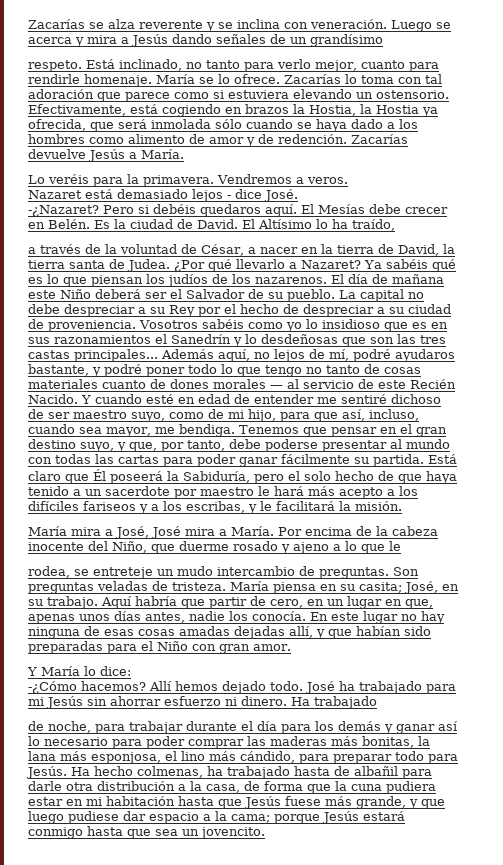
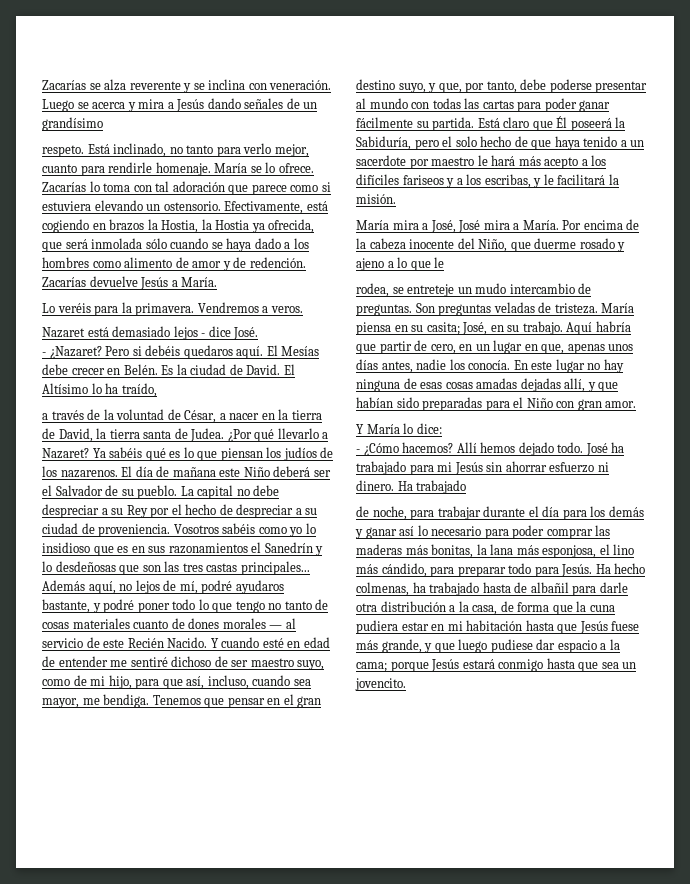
[28,205,99,217] -¿Nazaret? -> [42,346,102,359] - ¿Nazaret?
[28,681,77,694] -¿Cómo -> [356,443,399,456] - ¿Cómo

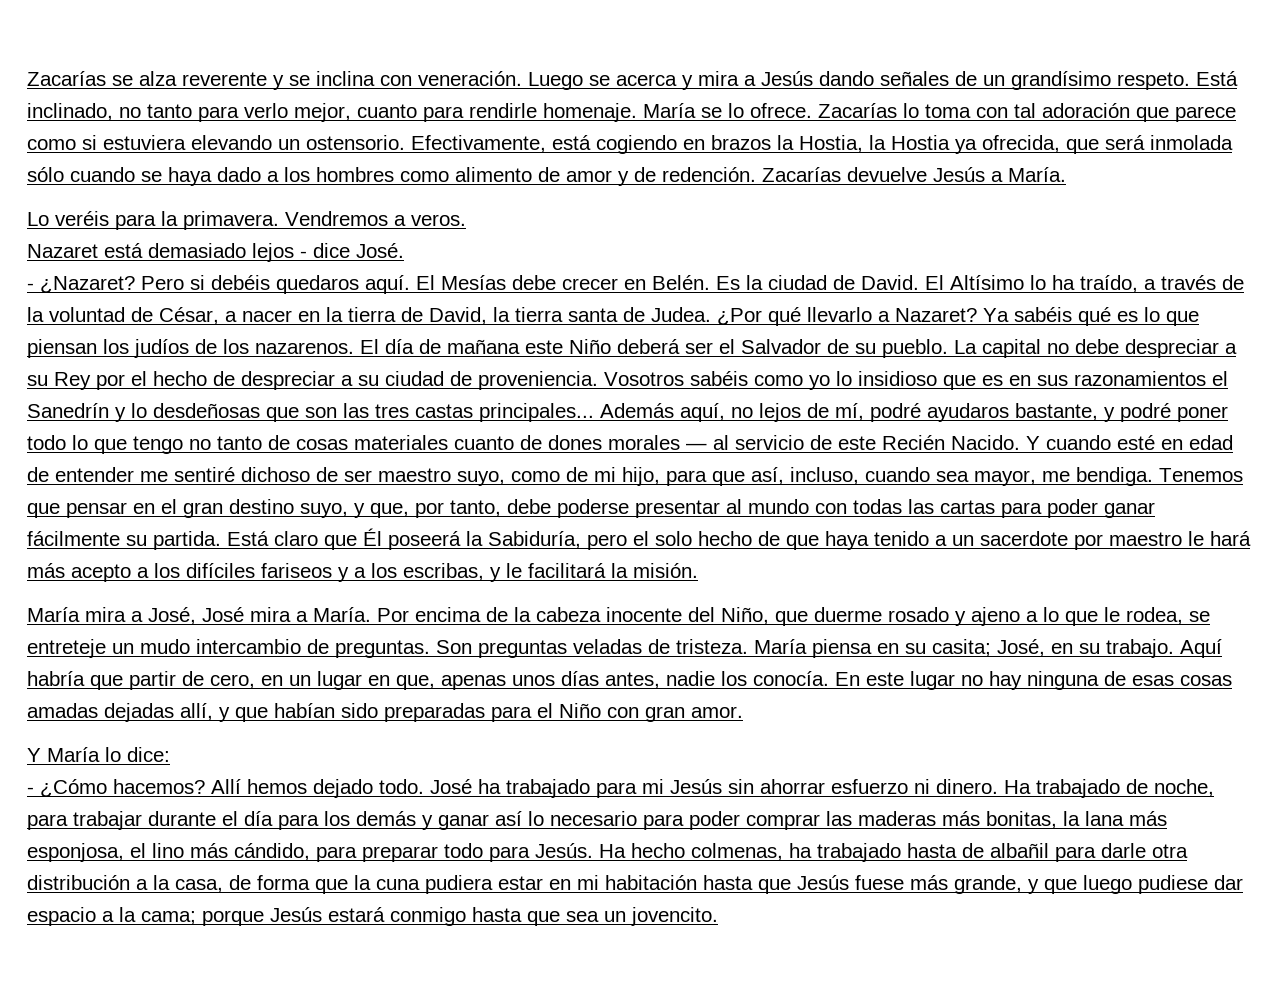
(103, 124) // -> (1111, 80) none
(157, 390) // -> (1138, 284) none
(445, 262) // -> (1120, 614) none
(467, 487) // -> (1120, 788) none

